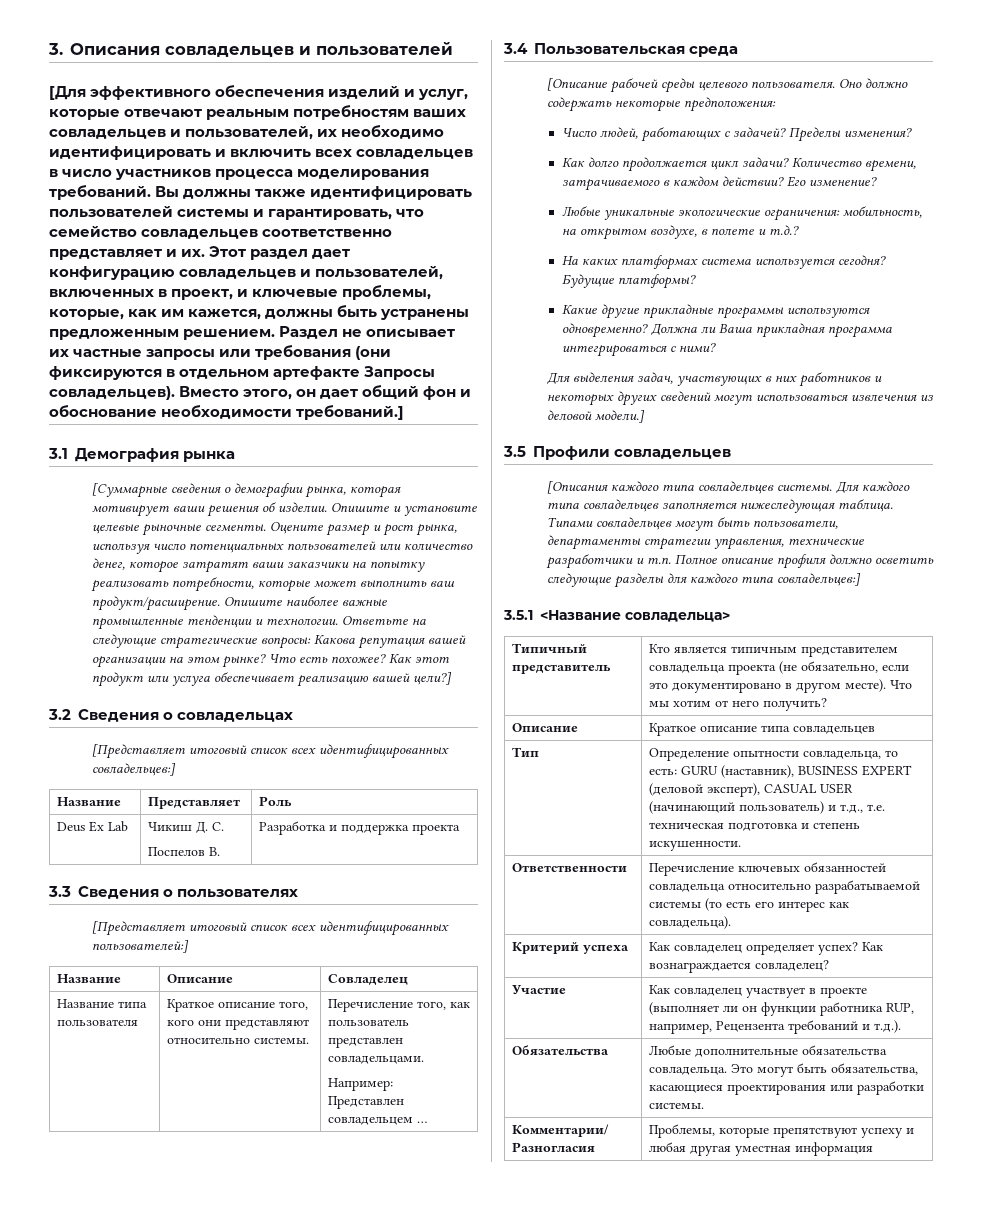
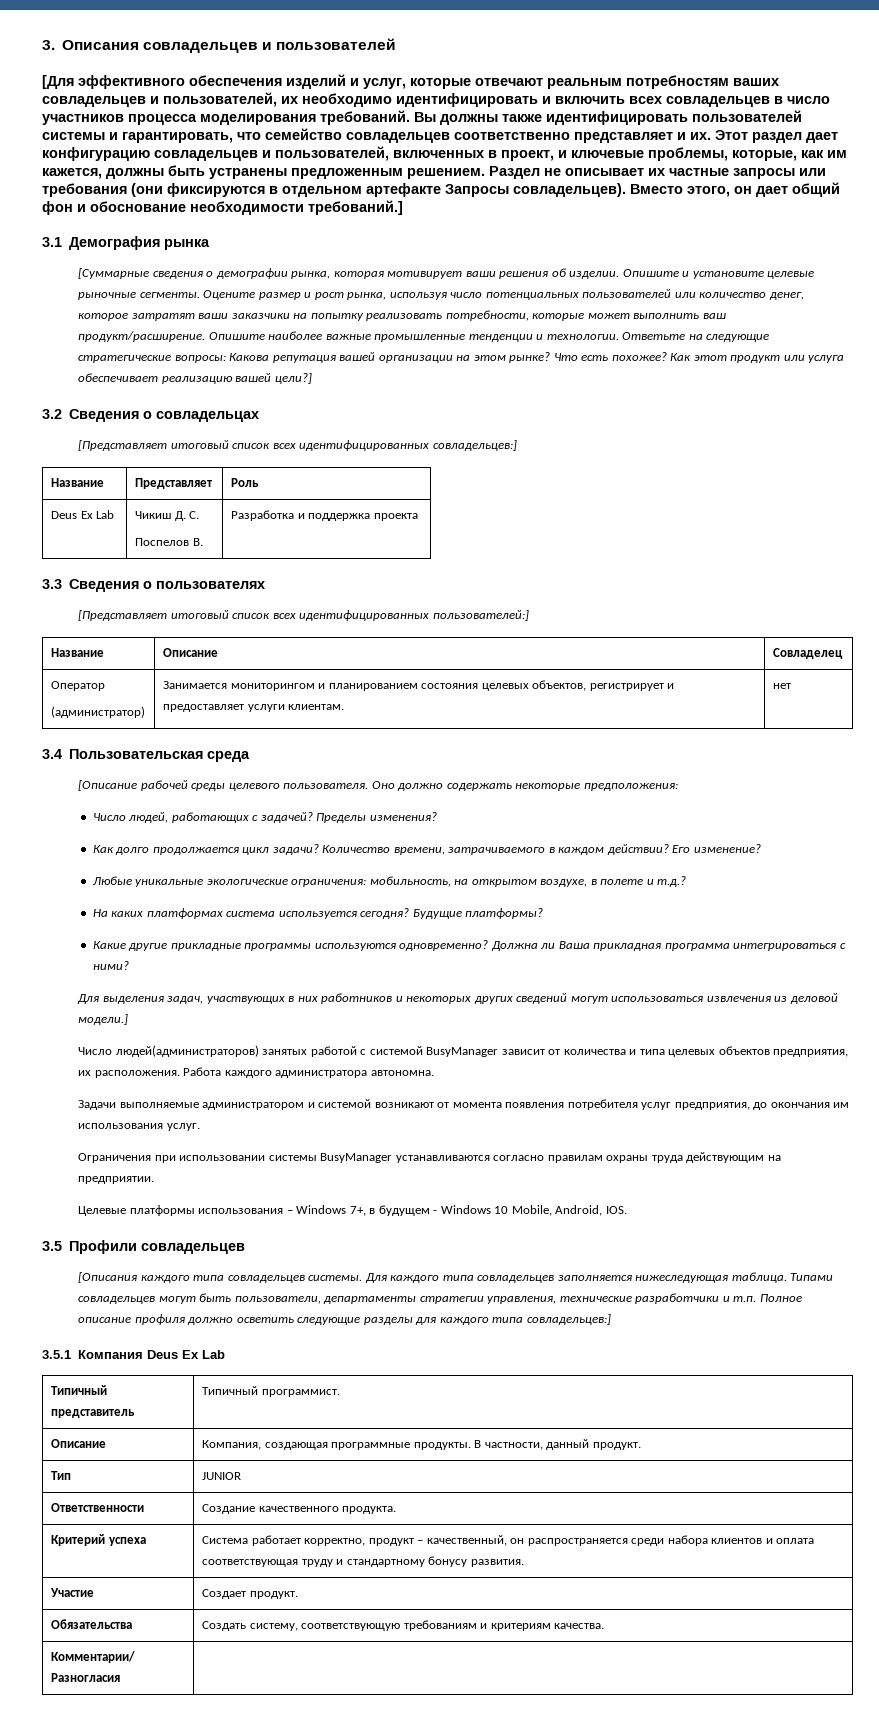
[56,999,147,1008] [56,1019,138,1026] [166,999,308,1012] [166,1019,309,1030] [166,1037,309,1044] [327,999,470,1012] [327,1019,409,1026] [327,1037,403,1048] [327,1056,424,1064] [327,1078,393,1091] [327,1096,404,1109] [327,1117,427,1125] Название типа пользователя | Краткое описание того, кого они представляют относительно системы. | Перечисление того, как пользователь представлен совладельцами. // Например: Представлен совладельцем … -> [50,681,105,691] [50,706,145,718] [162,680,675,691] [162,704,345,712] [772,683,791,689] Оператор // (администратор) | Занимается мониторингом и планированием состояния целевых объектов, регистрирует и предоставляет услуги клиентам. | нет
(645, 416) none -> [78,1045,849,1057] [78,1067,434,1078] [78,1099,850,1110] [78,1123,200,1131] [78,1152,781,1163] [78,1176,155,1184] [78,1205,627,1216] // Число людей(администраторов) занятых работой с системой BusyManager зависит от количества и типа целевых объектов предприятия, их расположения. Работа каждого администратора автономна. // Задачи выполняемые администратором и системой возникают от момента появления потребителя услуг предприятия, до окончания им использования услуг. // Ограничения при использовании системы BusyManager устанавливаются согласно правилам охраны труда действующим на предприятии. // Целевые платформы использования – Windows 7+, в будущем - Windows 10 Mobile, Android, IOS.
[540,610,730,622] [511,643,587,653] [511,664,611,674] [648,644,898,657] [648,661,909,675] [648,679,912,693] [648,698,827,711] [511,723,578,732] [648,723,875,736] [511,747,539,757] [648,748,898,761] [648,765,912,778] [648,783,853,797] [648,801,885,814] [648,822,860,831] [648,840,741,851] [511,863,627,872] [648,862,886,876] [648,880,920,894] [648,898,849,912] [648,916,731,929] [511,941,629,954] [648,942,883,955] [648,960,829,973] [511,985,566,995] [648,985,867,998] [648,1002,914,1016] [648,1020,901,1034] [511,1045,609,1055] [648,1045,887,1057] [648,1063,918,1077] [648,1081,924,1095] [648,1102,704,1109] [511,1124,609,1137] [511,1142,595,1152] [648,1124,914,1138] [648,1142,873,1156] <Название совладельца> // Типичный представитель | Кто является типичным представителем совладельца проекта (не обязательно, если это документировано в другом месте). Что мы хотим от него получить? // Описание | Краткое описание типа совладельцев // Тип | Определение опытности совладельца, то есть: GURU (наставник), BUSINESS EXPERT (деловой эксперт), CASUAL USER (начинающий пользователь) и т.д., т.е. техническая подготовка и степень искушенности. // Ответственности | Перечисление ключевых обязанностей совладельца относительно разрабатываемой системы (то есть его интерес как совладельца). // Критерий успеха | Как совладелец определяет успех? Как вознаграждается совладелец? // Участие | Как совладелец участвует в проекте (выполняет ли он функции работника RUP, например, Рецензента требований и т.д.). // Обязательства | Любые дополнительные обязательства совладельца. Это могут быть обязательства, касающиеся проектирования или разработки системы. // Комментарии/ Разногласия | Проблемы, которые препятствуют успеху и любая другая уместная информация -> [77,1350,225,1359] [50,1385,107,1395] [50,1409,135,1418] [201,1386,340,1397] [50,1439,106,1448] [201,1439,641,1450] [50,1471,71,1480] [201,1472,241,1480] [50,1503,144,1512] [201,1504,397,1514] [50,1534,146,1546] [201,1535,815,1546] [201,1556,524,1567] [49,1588,94,1597] [201,1589,298,1599] [50,1619,132,1629] [201,1620,605,1631] [50,1651,135,1663] [50,1673,120,1682] Компания Deus Ex Lab // Типичный представитель | Типичный программист. // Описание | Компания, создающая программные продукты. В частности, данный продукт. // Тип | JUNIOR // Ответственности | Создание качественного продукта. // Критерий успеха | Система работает корректно, продукт – качественный, он распространяется среди набора клиентов и оплата соответствующая труду и стандартному бонусу развития. // Участие | Создает продукт. // Обязательства | Создать систему, соответствующую требованиям и критериям качества. // Комментарии/ Разногласия |

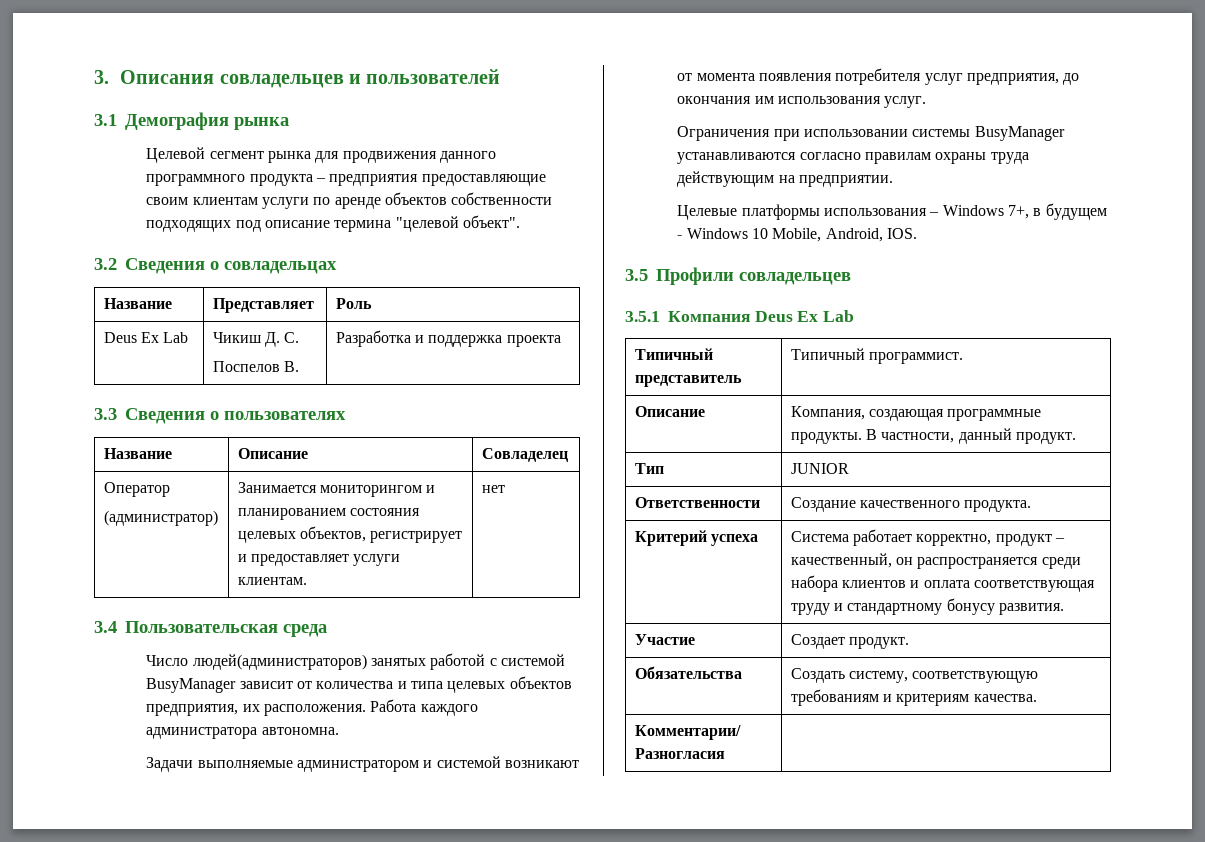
[42,74,779,89] [42,92,830,107] [42,110,802,125] [42,128,838,143] [42,146,847,161] [42,165,826,179] [42,182,840,197] [42,200,403,215] [42,236,210,250] [78,268,815,279] [78,289,804,300] [78,310,726,321] [78,331,770,342] [78,352,845,363] [78,373,312,384] [42,409,259,422] [78,440,517,451] [Для эффективного обеспечения изделий и услуг, которые отвечают реальным потребностям ваших совладельцев и пользователей, их необходимо идентифицировать и включить всех совладельцев в число участников процесса моделирования требований. Вы должны также идентифицировать пользователей системы и гарантировать, что семейство совладельцев соответственно представляет и их. Этот раздел дает конфигурацию совладельцев и пользователей, включенных в проект, и ключевые проблемы, которые, как им кажется, должны быть устранены предложенным решением. Раздел не описывает их частные запросы или требования (они фиксируются в отдельном артефакте Запросы совладельцев). Вместо этого, он дает общий фон и обоснование необходимости требований.] // 3.1 Демография рынка // [Суммарные сведения о демографии рынка, которая мотивирует ваши решения об изделии. Опишите и установите целевые рыночные сегменты. Оцените размер и рост рынка, используя число потенциальных пользователей или количество денег, которое затратят ваши заказчики на попытку реализовать потребности, которые может выполнить ваш продукт/расширение. Опишите наиболее важные промышленные тенденции и технологии. Ответьте на следующие стратегические вопросы: Какова репутация вашей организации на этом рынке? Что есть похожее? Как этот продукт или услуга обеспечивает реализацию вашей цели?] // 3.2 Сведения о совладельцах // [Представляет итоговый список всех идентифицированных совладельцев:] -> [94,112,289,130] [146,147,496,163] [146,174,546,186] [146,192,553,209] [146,215,520,232] [94,258,337,274] 3.1 Демография рынка // Целевой сегмент рынка для продвижения данного программного продукта – предприятия предоставляющие своим клиентам услуги по аренде объектов собственности подходящих под описание термина "целевой объект". // 3.2 Сведения о совладельцах
[78,610,529,621] // [Представляет итоговый список всех идентифицированных пользователей:] -> (346, 415) none
[78,780,678,791] [92,812,437,823] [92,844,761,855] [92,876,687,887] [92,908,544,919] [92,940,846,951] [92,961,129,970] [77,993,838,1004] [78,1014,129,1025] // [Описание рабочей среды целевого пользователя. Оно должно содержать некоторые предположения: // Число людей, работающих с задачей? Пределы изменения? // Как долго продолжается цикл задачи? Количество времени, затрачиваемого в каждом действии? Его изменение? // Любые уникальные экологические ограничения: мобильность, на открытом воздухе, в полете и т.д.? // На каких платформах система используется сегодня? Будущие платформы? // Какие другие прикладные программы используются одновременно? Должна ли Ваша прикладная программа интегрироваться с ними? // Для выделения задач, участвующих в них работников и некоторых других сведений могут использоваться извлечения из деловой модели.] -> (327, 630) none
[78,1272,834,1283] [78,1293,802,1304] [78,1314,611,1325] // [Описания каждого типа совладельцев системы. Для каждого типа совладельцев заполняется нижеследующая таблица. Типами совладельцев могут быть пользователи, департаменты стратегии управления, технические разработчики и т.п. Полное описание профиля должно осветить следующие разделы для каждого типа совладельцев:] -> (851, 278) none

